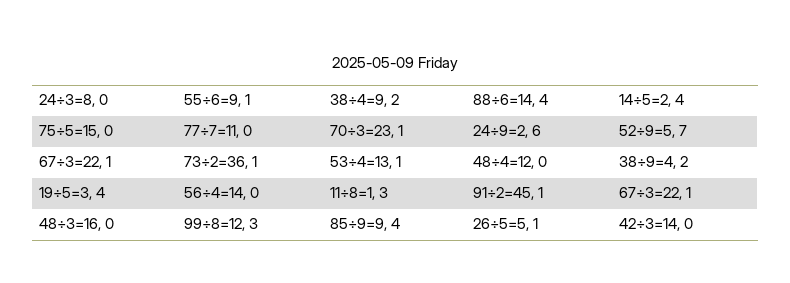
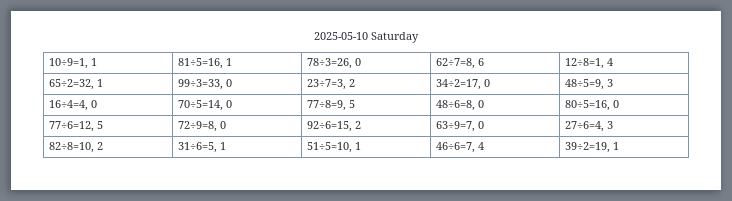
[331,57,459,72] [39,94,109,107] [184,94,251,107] [330,94,400,107] [473,94,549,107] [619,94,685,107] [39,125,114,138] [184,125,253,138] [330,125,404,138] [473,125,542,138] [619,125,688,138] [39,156,112,169] [184,156,258,169] [330,156,402,169] [473,156,548,169] [619,156,689,169] [39,187,106,200] [184,187,260,200] [330,187,389,200] [473,187,544,200] [619,187,692,200] [39,218,115,231] [184,218,259,231] [330,218,401,231] [473,218,539,231] [619,218,694,231] 2025-05-09 Friday // 24÷3=8, 0 | 55÷6=9, 1 | 38÷4=9, 2 | 88÷6=14, 4 | 14÷5=2, 4 // 75÷5=15, 0 | 77÷7=11, 0 | 70÷3=23, 1 | 24÷9=2, 6 | 52÷9=5, 7 // 67÷3=22, 1 | 73÷2=36, 1 | 53÷4=13, 1 | 48÷4=12, 0 | 38÷9=4, 2 // 19÷5=3, 4 | 56÷4=14, 0 | 11÷8=1, 3 | 91÷2=45, 1 | 67÷3=22, 1 // 48÷3=16, 0 | 99÷8=12, 3 | 85÷9=9, 4 | 26÷5=5, 1 | 42÷3=14, 0 -> [314,32,419,43] [48,58,97,69] [177,58,232,69] [306,58,361,69] [435,58,484,69] [564,58,613,69] [48,79,103,90] [177,79,232,90] [306,79,355,90] [435,79,490,90] [564,79,613,90] [48,100,97,111] [177,100,232,111] [306,100,355,111] [435,100,484,111] [564,100,619,111] [48,121,103,132] [177,121,226,132] [306,121,361,132] [435,121,484,132] [564,121,613,132] [48,142,103,153] [177,142,226,153] [306,142,361,153] [435,142,484,153] [564,142,619,153] 2025-05-10 Saturday // 10÷9=1, 1 | 81÷5=16, 1 | 78÷3=26, 0 | 62÷7=8, 6 | 12÷8=1, 4 // 65÷2=32, 1 | 99÷3=33, 0 | 23÷7=3, 2 | 34÷2=17, 0 | 48÷5=9, 3 // 16÷4=4, 0 | 70÷5=14, 0 | 77÷8=9, 5 | 48÷6=8, 0 | 80÷5=16, 0 // 77÷6=12, 5 | 72÷9=8, 0 | 92÷6=15, 2 | 63÷9=7, 0 | 27÷6=4, 3 // 82÷8=10, 2 | 31÷6=5, 1 | 51÷5=10, 1 | 46÷6=7, 4 | 39÷2=19, 1

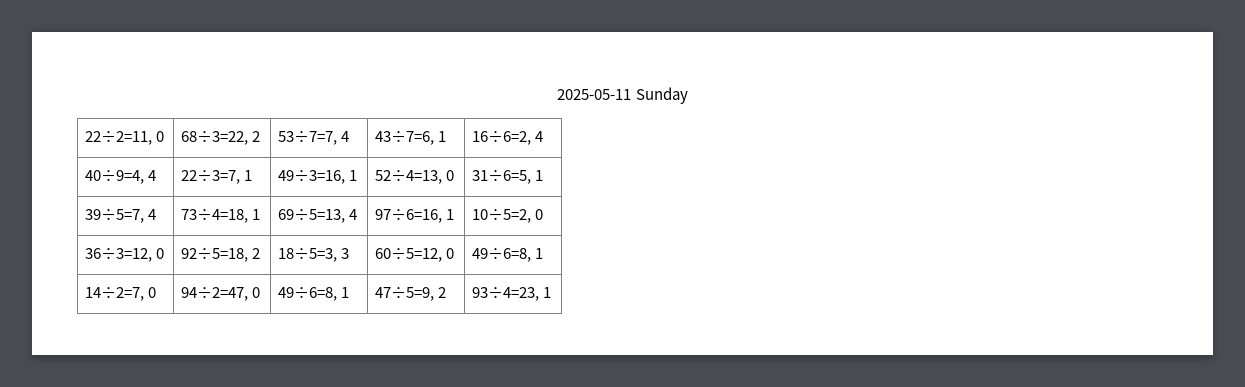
[314,32,419,43] [48,58,97,69] [177,58,232,69] [306,58,361,69] [435,58,484,69] [564,58,613,69] [48,79,103,90] [177,79,232,90] [306,79,355,90] [435,79,490,90] [564,79,613,90] [48,100,97,111] [177,100,232,111] [306,100,355,111] [435,100,484,111] [564,100,619,111] [48,121,103,132] [177,121,226,132] [306,121,361,132] [435,121,484,132] [564,121,613,132] [48,142,103,153] 2025-05-10 Saturday // 10÷9=1, 1 | 81÷5=16, 1 | 78÷3=26, 0 | 62÷7=8, 6 | 12÷8=1, 4 // 65÷2=32, 1 | 99÷3=33, 0 | 23÷7=3, 2 | 34÷2=17, 0 | 48÷5=9, 3 // 16÷4=4, 0 | 70÷5=14, 0 | 77÷8=9, 5 | 48÷6=8, 0 | 80÷5=16, 0 // 77÷6=12, 5 | 72÷9=8, 0 | 92÷6=15, 2 | 63÷9=7, 0 | 27÷6=4, 3 // 82÷8=10, 2 -> [557,87,688,104] [84,131,164,145] [180,131,260,145] [277,131,349,145] [374,131,446,145] [471,131,543,145] [84,170,156,184] [180,170,252,184] [277,170,357,184] [374,170,454,184] 2025-05-11 Sunday // 22÷2=11, 0 | 68÷3=22, 2 | 53÷7=7, 4 | 43÷7=6, 1 | 16÷6=2, 4 // 40÷9=4, 4 | 22÷3=7, 1 | 49÷3=16, 1 | 52÷4=13, 0
[306,142,361,153] [435,142,484,153] [564,142,619,153] | 51÷5=10, 1 | 46÷6=7, 4 | 39÷2=19, 1 -> [84,209,156,223] [180,209,260,223] [277,209,357,223] [374,209,454,223] [471,209,543,223] [84,248,164,262] [180,248,260,262] [277,248,349,262] [374,248,454,262] [471,248,543,262] [84,287,156,301] [180,287,260,301] [277,287,349,301] [374,287,446,301] [471,287,551,301] // 39÷5=7, 4 | 73÷4=18, 1 | 69÷5=13, 4 | 97÷6=16, 1 | 10÷5=2, 0 // 36÷3=12, 0 | 92÷5=18, 2 | 18÷5=3, 3 | 60÷5=12, 0 | 49÷6=8, 1 // 14÷2=7, 0 | 94÷2=47, 0 | 49÷6=8, 1 | 47÷5=9, 2 | 93÷4=23, 1

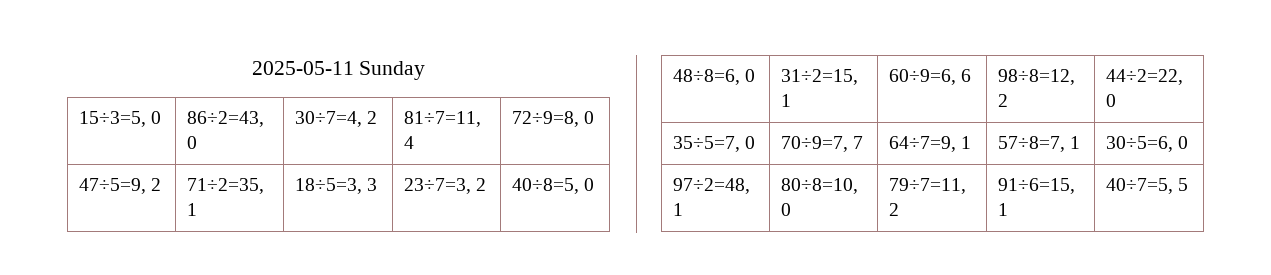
[84,131,164,145] [180,131,260,145] [277,131,349,145] [374,131,446,145] [471,131,543,145] [84,170,156,184] [180,170,252,184] [277,170,357,184] [374,170,454,184] [471,170,543,184] [84,209,156,223] [180,209,260,223] [277,209,357,223] [374,209,454,223] [471,209,543,223] [84,248,164,262] [180,248,260,262] [277,248,349,262] [374,248,454,262] [471,248,543,262] [84,287,156,301] [180,287,260,301] [277,287,349,301] [374,287,446,301] [471,287,551,301] 22÷2=11, 0 | 68÷3=22, 2 | 53÷7=7, 4 | 43÷7=6, 1 | 16÷6=2, 4 // 40÷9=4, 4 | 22÷3=7, 1 | 49÷3=16, 1 | 52÷4=13, 0 | 31÷6=5, 1 // 39÷5=7, 4 | 73÷4=18, 1 | 69÷5=13, 4 | 97÷6=16, 1 | 10÷5=2, 0 // 36÷3=12, 0 | 92÷5=18, 2 | 18÷5=3, 3 | 60÷5=12, 0 | 49÷6=8, 1 // 14÷2=7, 0 | 94÷2=47, 0 | 49÷6=8, 1 | 47÷5=9, 2 | 93÷4=23, 1 -> [78,111,161,127] [186,111,264,127] [186,136,197,149] [294,111,377,127] [403,111,481,127] [403,136,414,149] [511,111,594,127] [78,178,161,194] [186,178,264,194] [186,203,197,216] [294,178,377,194] [403,178,486,194] [511,178,594,194] [672,69,755,85] [780,69,858,85] [780,94,791,107] [888,69,971,85] [997,69,1075,85] [997,94,1008,107] [1105,69,1183,85] [1105,94,1116,107] [672,136,755,152] [780,136,863,152] [888,136,971,152] [997,136,1080,152] [1105,136,1188,152] [672,178,750,194] [672,203,683,216] [780,178,858,194] [780,203,791,216] [888,178,966,194] [888,203,899,216] [997,178,1075,194] [997,203,1008,216] [1105,178,1188,194] 15÷3=5, 0 | 86÷2=43, 0 | 30÷7=4, 2 | 81÷7=11, 4 | 72÷9=8, 0 // 47÷5=9, 2 | 71÷2=35, 1 | 18÷5=3, 3 | 23÷7=3, 2 | 40÷8=5, 0 // 48÷8=6, 0 | 31÷2=15, 1 | 60÷9=6, 6 | 98÷8=12, 2 | 44÷2=22, 0 // 35÷5=7, 0 | 70÷9=7, 7 | 64÷7=9, 1 | 57÷8=7, 1 | 30÷5=6, 0 // 97÷2=48, 1 | 80÷8=10, 0 | 79÷7=11, 2 | 91÷6=15, 1 | 40÷7=5, 5

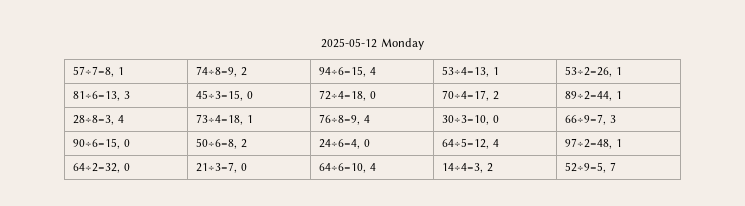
[251,61,426,80] [78,111,161,127] [186,111,264,127] [186,136,197,149] [294,111,377,127] [403,111,481,127] [403,136,414,149] [511,111,594,127] [78,178,161,194] [186,178,264,194] [186,203,197,216] [294,178,377,194] [403,178,486,194] [511,178,594,194] [672,69,755,85] [780,69,858,85] [780,94,791,107] [888,69,971,85] [997,69,1075,85] [997,94,1008,107] [1105,69,1183,85] [1105,94,1116,107] [672,136,755,152] [780,136,863,152] [888,136,971,152] [997,136,1080,152] [1105,136,1188,152] [672,178,750,194] [672,203,683,216] [780,178,858,194] [780,203,791,216] [888,178,966,194] [888,203,899,216] [997,178,1075,194] [997,203,1008,216] [1105,178,1188,194] 2025-05-11 Sunday // 15÷3=5, 0 | 86÷2=43, 0 | 30÷7=4, 2 | 81÷7=11, 4 | 72÷9=8, 0 // 47÷5=9, 2 | 71÷2=35, 1 | 18÷5=3, 3 | 23÷7=3, 2 | 40÷8=5, 0 // 48÷8=6, 0 | 31÷2=15, 1 | 60÷9=6, 6 | 98÷8=12, 2 | 44÷2=22, 0 // 35÷5=7, 0 | 70÷9=7, 7 | 64÷7=9, 1 | 57÷8=7, 1 | 30÷5=6, 0 // 97÷2=48, 1 | 80÷8=10, 0 | 79÷7=11, 2 | 91÷6=15, 1 | 40÷7=5, 5 -> [321,38,424,50] [73,66,124,77] [196,66,247,77] [319,66,376,77] [442,66,499,77] [565,66,622,77] [73,91,130,101] [196,90,253,101] [319,90,376,101] [442,90,499,101] [565,91,622,101] [73,115,124,125] [196,114,253,125] [319,114,370,125] [442,115,499,125] [565,114,616,125] [73,138,130,149] [196,138,247,149] [319,139,370,149] [442,138,499,149] [565,138,622,149] [73,163,130,173] [196,162,247,173] [319,163,376,173] [442,163,493,173] [565,162,616,173] 2025-05-12 Monday // 57÷7=8, 1 | 74÷8=9, 2 | 94÷6=15, 4 | 53÷4=13, 1 | 53÷2=26, 1 // 81÷6=13, 3 | 45÷3=15, 0 | 72÷4=18, 0 | 70÷4=17, 2 | 89÷2=44, 1 // 28÷8=3, 4 | 73÷4=18, 1 | 76÷8=9, 4 | 30÷3=10, 0 | 66÷9=7, 3 // 90÷6=15, 0 | 50÷6=8, 2 | 24÷6=4, 0 | 64÷5=12, 4 | 97÷2=48, 1 // 64÷2=32, 0 | 21÷3=7, 0 | 64÷6=10, 4 | 14÷4=3, 2 | 52÷9=5, 7

